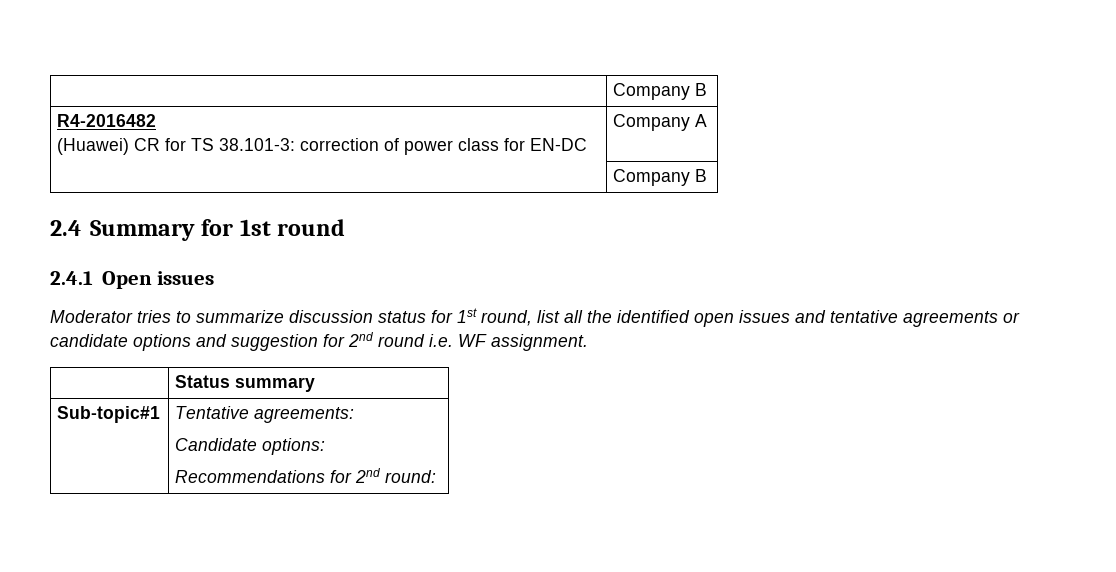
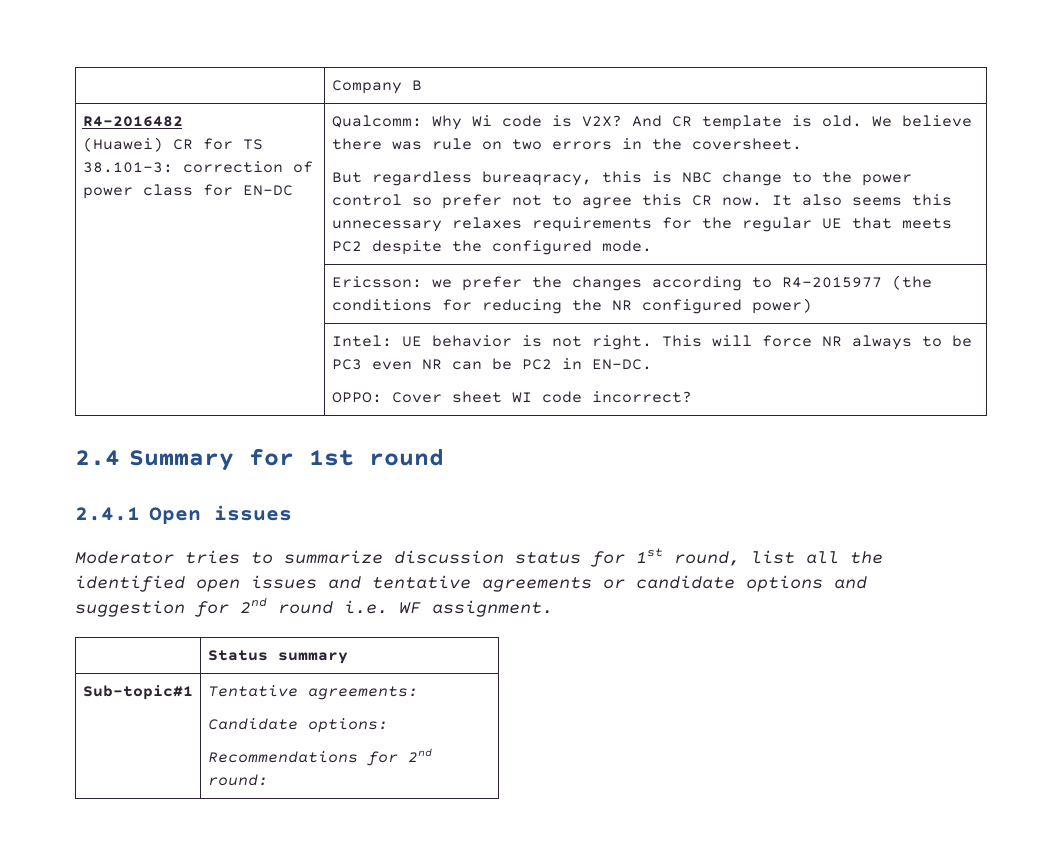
[613,114,708,131] [613,169,708,186] Company A // | Company B -> [331,115,972,130] [331,138,802,150] [331,171,912,186] [331,194,952,209] [331,217,952,232] [331,240,652,255] [331,275,932,291] [331,298,812,314] [331,335,972,350] [331,358,652,370] [331,391,692,403] Qualcomm: Why Wi code is V2X? And CR template is old. We believe there was rule on two errors in the coversheet. // But regardless bureaqracy, this is NBC change to the power control so prefer not to agree this CR now. It also seems this unnecessary relaxes requirements for the regular UE that meets PC2 despite the configured mode. // | Ericsson: we prefer the changes according to R4-2015977 (the conditions for reducing the NR configured power) // | Intel: UE behavior is not right. This will force NR always to be PC3 even NR can be PC2 in EN-DC. // OPPO: Cover sheet WI code incorrect?

